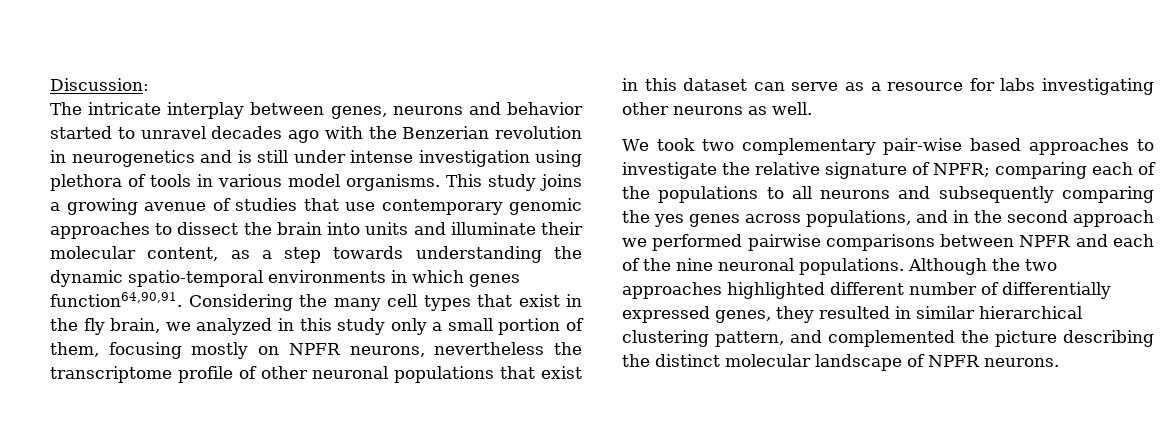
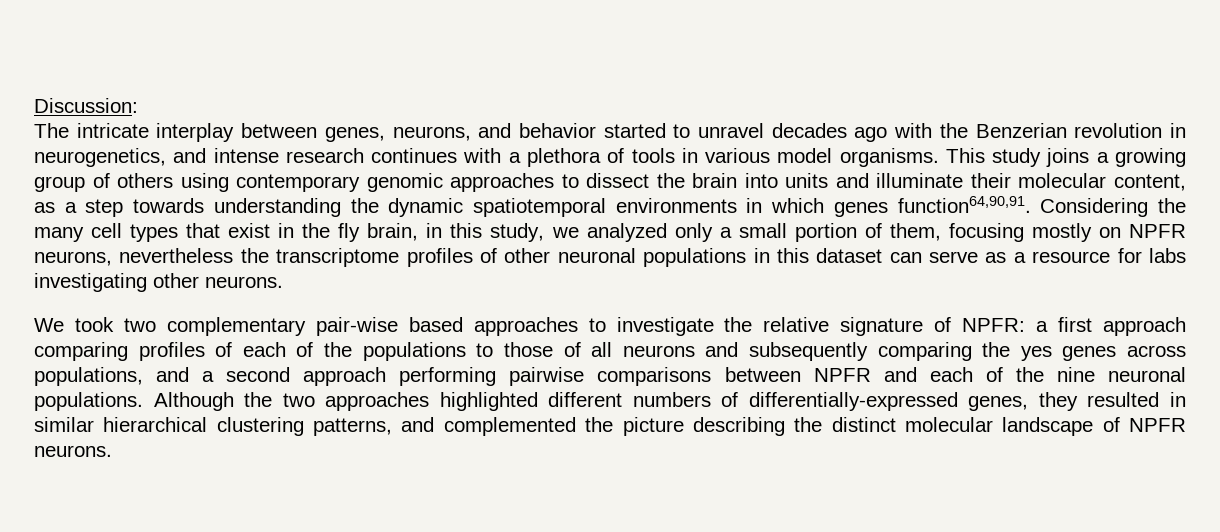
[392,106,463,115] neurons -> [392,126,471,141] neurons,
[71,150,582,167] neurogenetics and is still under intense investigation using -> [34,148,521,167] neurogenetics, and intense research continues with a
[144,198,375,211] avenue of studies that use -> [34,173,229,192] group of others using
[128,270,263,287] spatio-temporal -> [473,198,606,217] spatiotemporal
[165,318,386,335] we analyzed in this study -> [426,223,667,242] in this study, we analyzed
[177,366,233,383] profile -> [406,248,473,267] profiles
[500,366,582,379] that exist -> (747, 257) none
[673,102,812,115] neurons as well. -> [205,276,283,288] neurons.
[933,162,1087,179] NPFR; comparing -> [962,317,1186,336] [34,342,233,361] NPFR: a first approach comparing profiles of
(784, 193) none -> [503,342,581,357] those of
[953,210,1154,227] [622,234,743,251] in the second approach we performed -> [202,367,497,386] a second approach performing
[909,282,1111,299] [622,306,710,323] number of differentially expressed -> [632,392,958,411] numbers of differentially-expressed
[715,331,784,347] pattern, -> [313,418,393,436] patterns,

